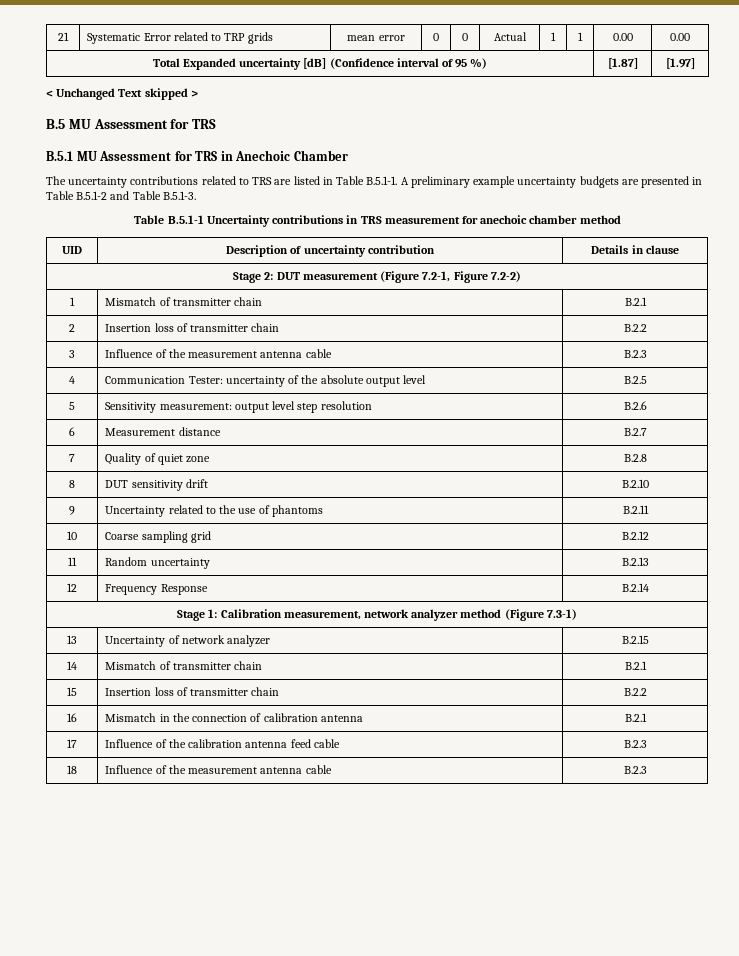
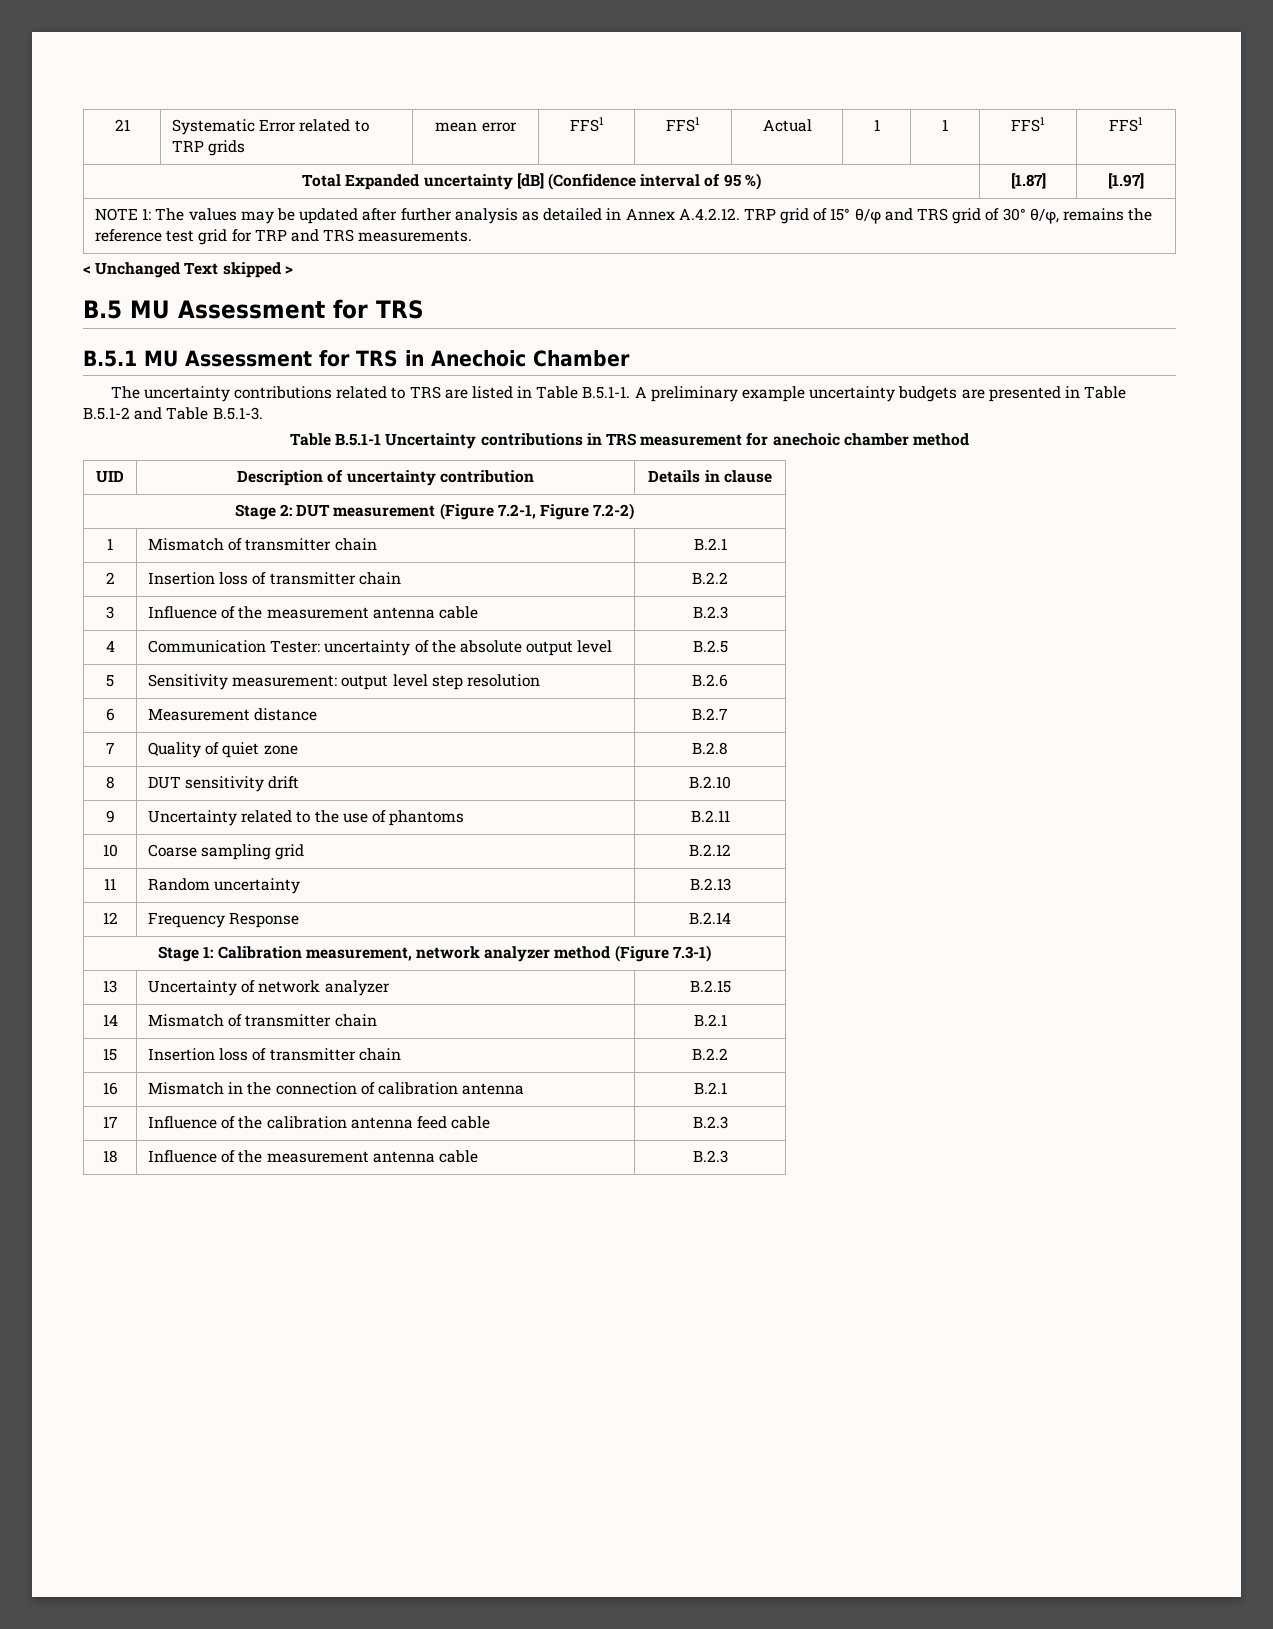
[433,33,439,41] [462,33,468,41] 0 | 0 -> [569,117,604,132] [666,117,700,132] FFS1 | FFS1
[612,33,633,41] [670,33,690,41] 0.00 | 0.00 -> [1011,117,1045,132] [1109,117,1143,132] FFS1 | FFS1
(695, 63) none -> [95,208,1153,224] [95,229,473,245] // NOTE 1: The values may be updated after further analysis as detailed in Annex A.4.2.12. TRP grid of 15° θ/φ and TRS grid of 30° θ/φ, remains the reference test grid for TRP and TRS measurements.

